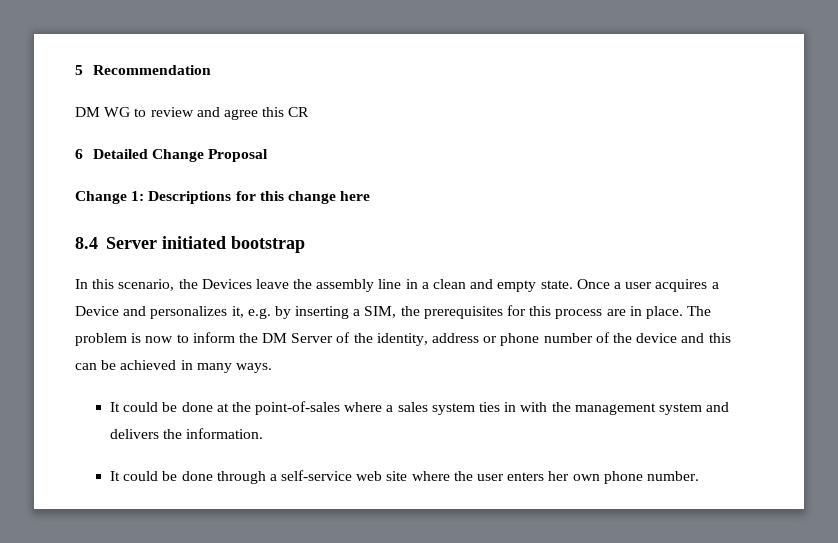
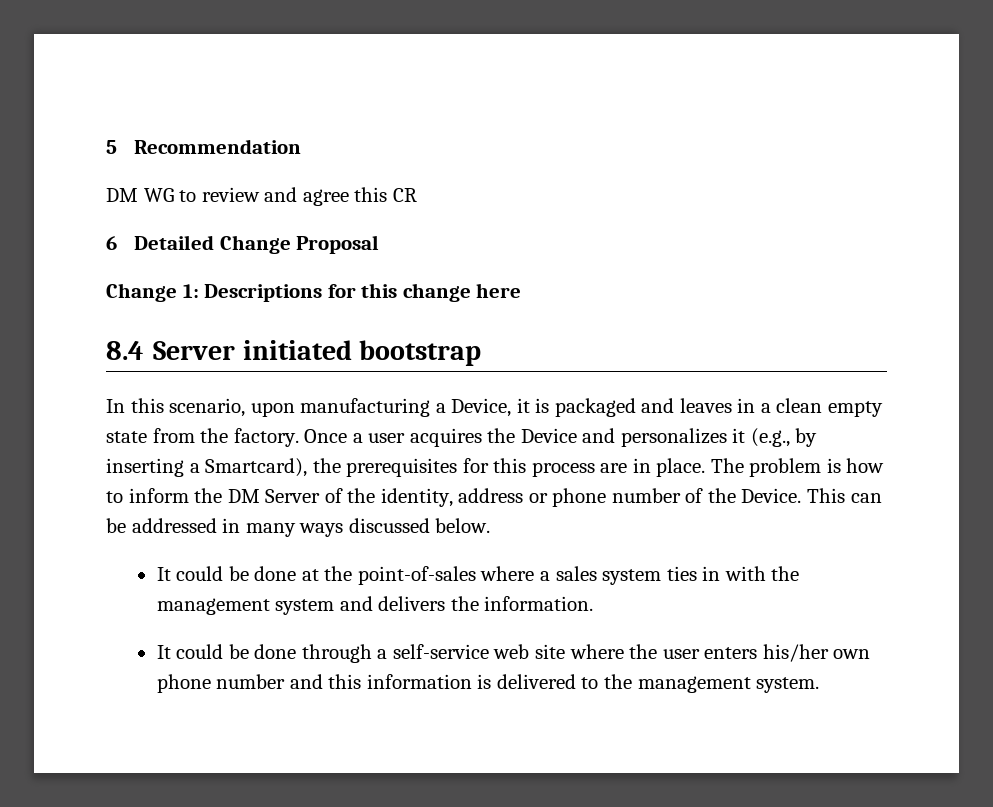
[178,279,573,292] the Devices leave the assembly line in a clean and empty state. -> [250,398,884,417] [106,428,299,447] upon manufacturing a Device, it is packaged and leaves in a clean empty state from the factory.
[711,282,719,289] a -> [487,428,516,443] the
[231,306,271,319] it, e.g. -> [732,428,790,447] it (e.g.,
[364,306,397,318] SIM, -> [205,458,308,477] Smartcard),
[145,336,174,343] now -> [846,458,885,473] how
[636,333,731,343] device and this -> [741,488,846,503] Device. This
[120,360,177,370] achieved -> [131,518,217,533] addressed
[235,363,272,373] ways. -> [299,518,491,537] ways discussed below.
[548,471,570,481] her -> [762,644,829,662] his/her
[646,471,699,481] number. -> [216,674,820,693] number and this information is delivered to the management system.

